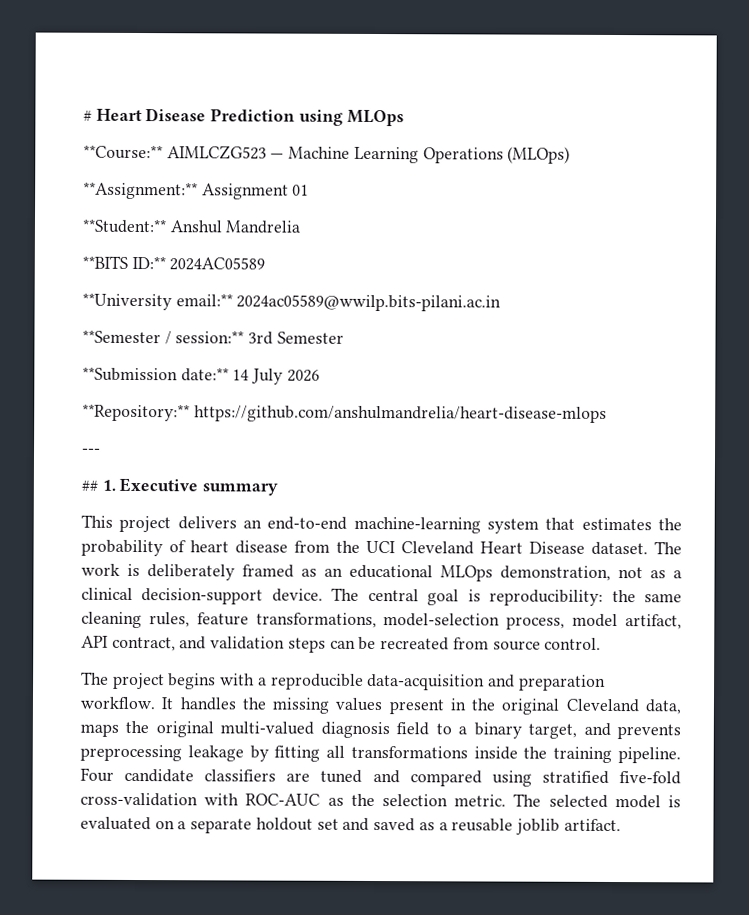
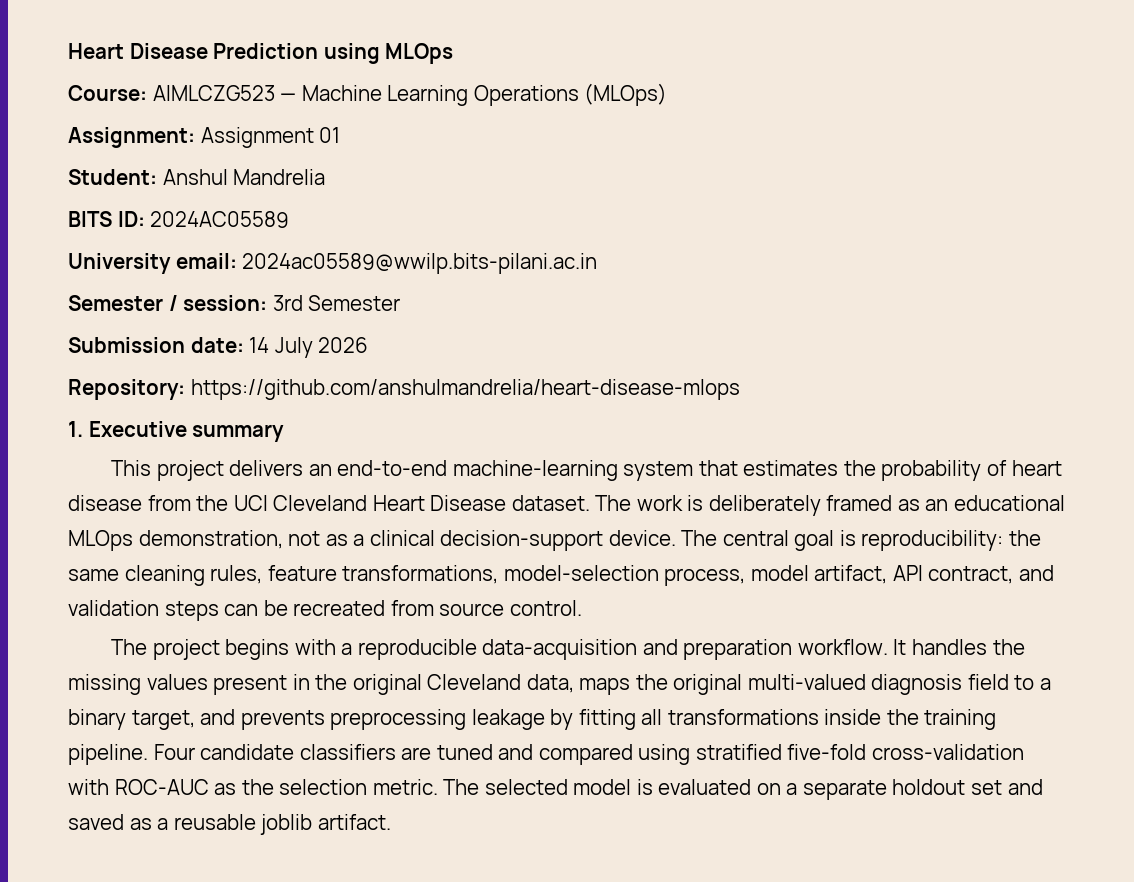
[83,109,92,122] # -> (68, 51) none
[83,144,163,160] **Course:** -> [68,85,147,101] Course:
[83,181,198,200] **Assignment:** -> [68,127,195,148] Assignment:
[82,218,166,234] **Student:** -> [68,169,157,185] Student:
[82,255,166,270] **BITS ID:** -> [68,211,145,227] BITS ID:
[82,292,233,311] **University email:** -> [68,253,237,274] University email:
[82,329,245,345] **Semester / session:** -> [68,295,268,311] Semester / session:
[82,366,229,382] **Submission date:** -> [68,337,244,353] Submission date:
[82,403,190,422] **Repository:** -> [68,379,185,400] Repository:
[82,448,101,454] [81,479,98,492] --- // ## -> (740, 389) none

